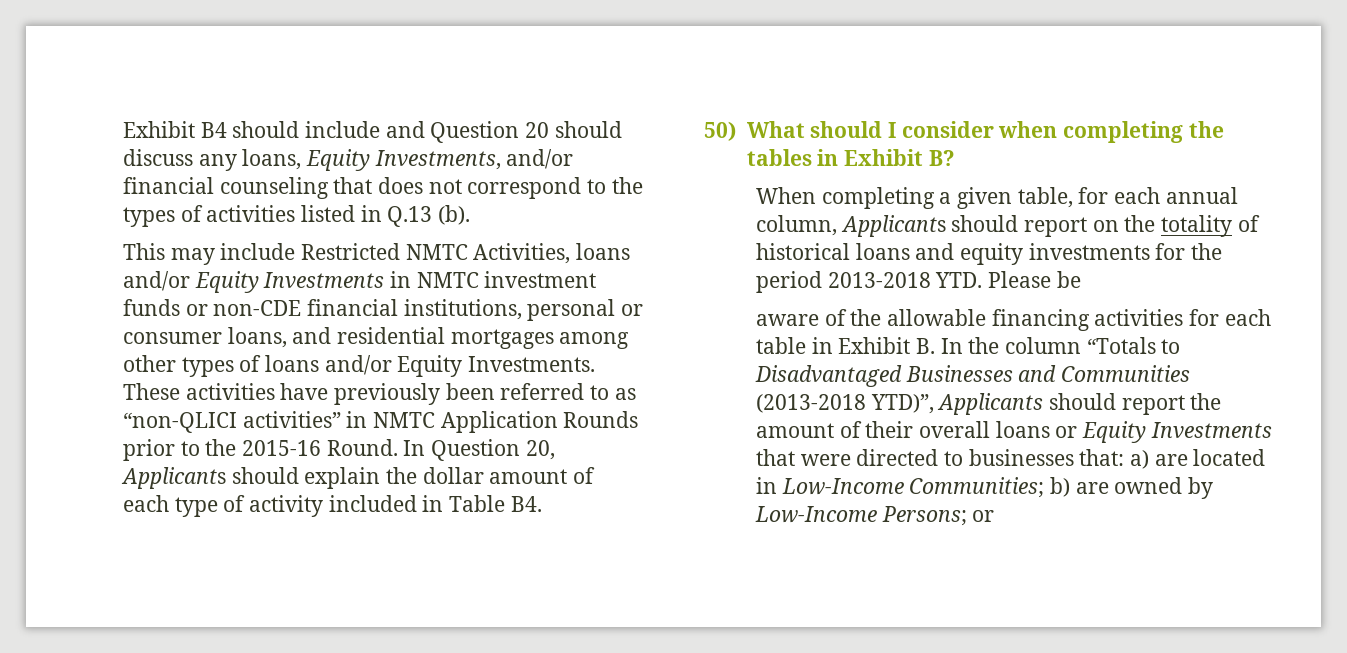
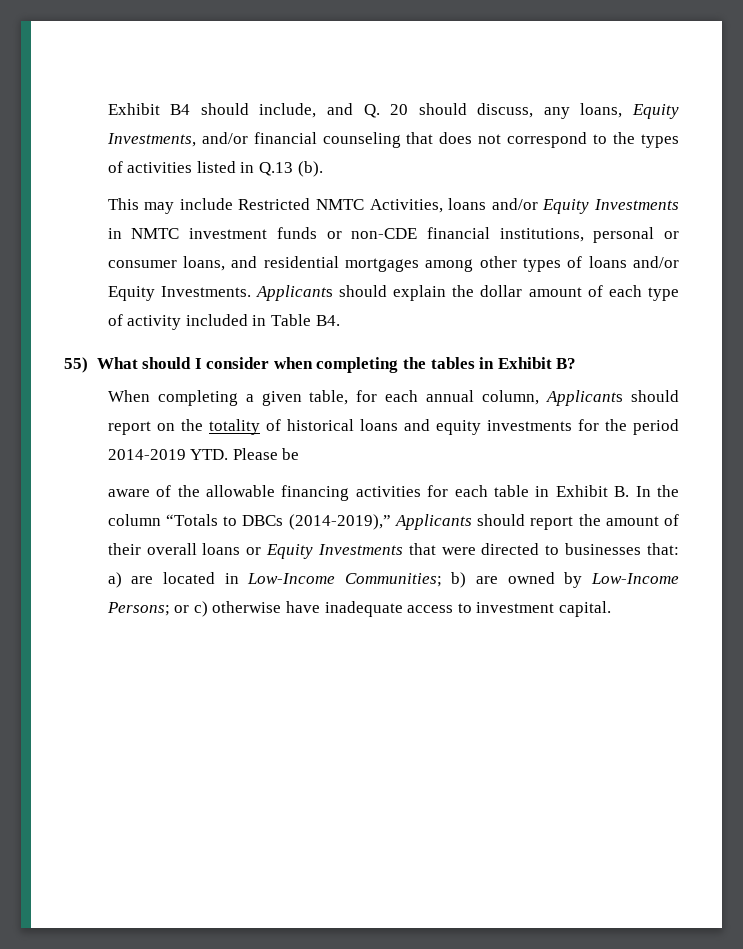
[304,121,520,143] include and Question -> [259,103,380,118] include, and Q.
[122,149,193,166] discuss -> [477,103,534,118] discuss,
[122,383,636,405] [122,411,639,433] [122,439,555,461] These activities have previously been referred to as “non-QLICI activities” in NMTC Application Rounds prior to the 2015-16 Round. In Question 20, -> (251, 291) none
[704,121,736,141] 50) -> [64,357,88,373] 55)
[827,272,931,288] 2013-2018 -> [107,449,186,460] 2014-2019
[754,365,1190,387] [755,394,934,414] Disadvantaged Businesses and Communities (2013-2018 YTD)”, -> [242,514,391,530] DBCs (2014-2019),”
(995, 516) none -> [193,601,612,617] c) otherwise have inadequate access to investment capital.

